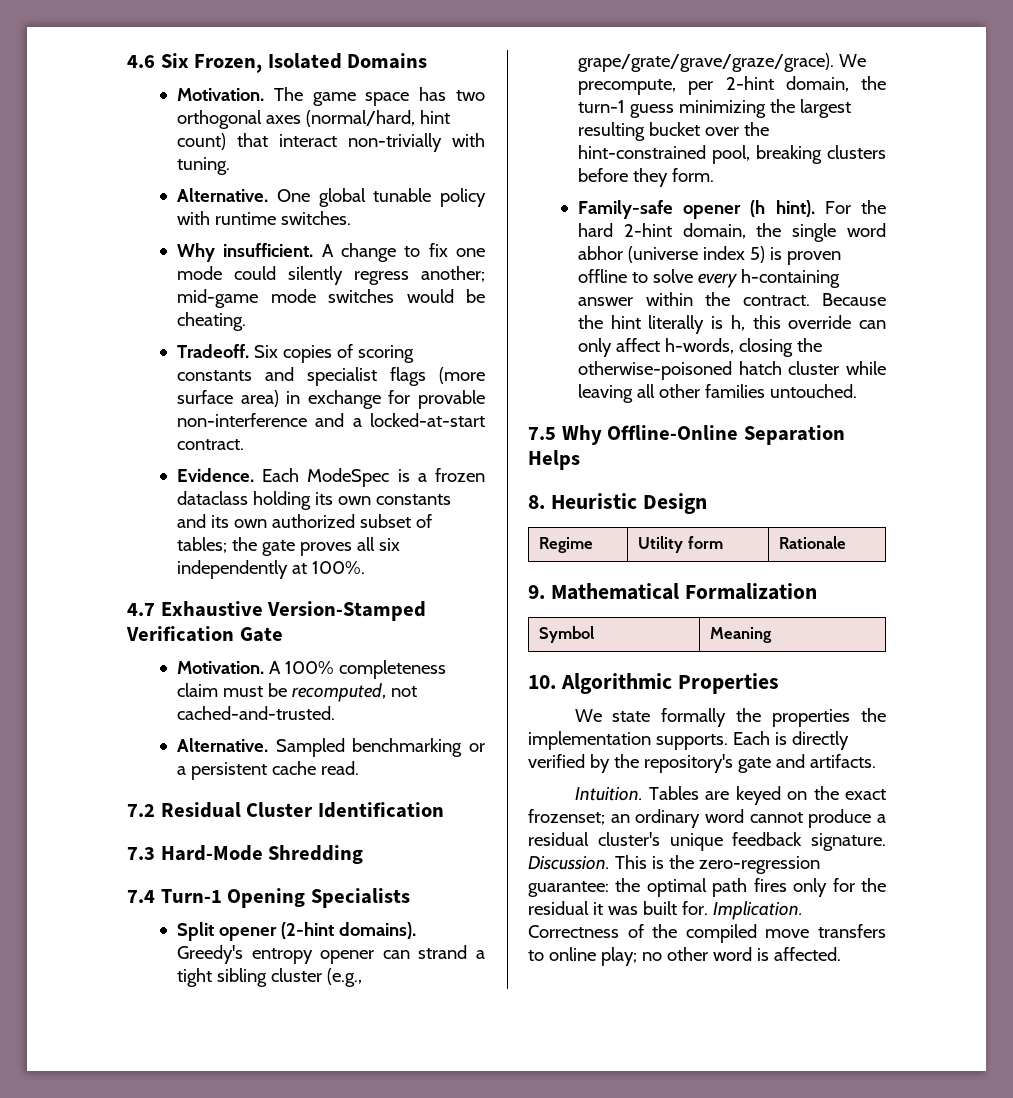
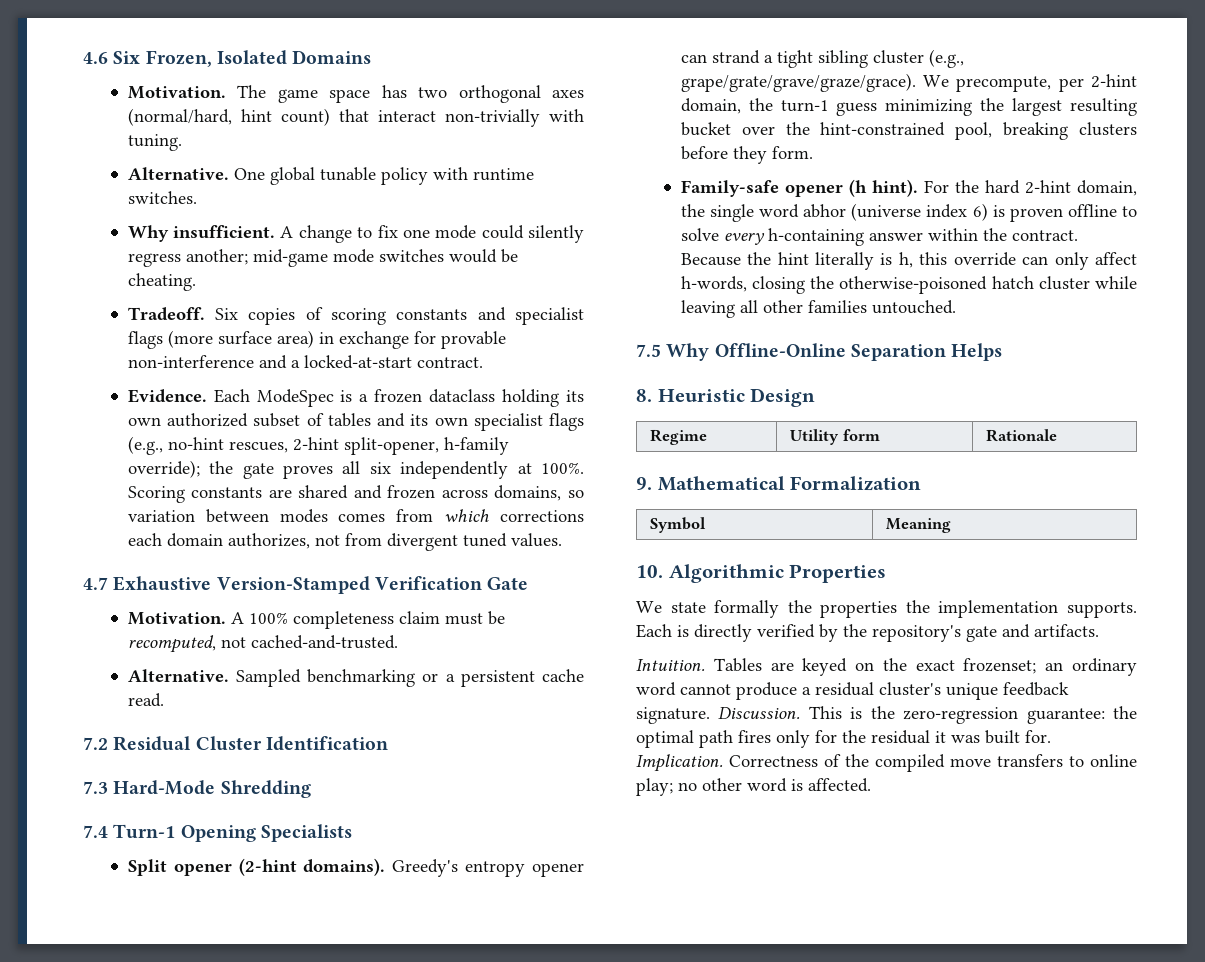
[376,494,452,505] [177,514,433,528] [177,537,228,553] constants and its own authorized subset of tables; -> [166,413,584,431] [127,436,509,455] [127,460,200,478] authorized subset of tables and its own specialist flags (e.g., no-hint rescues, 2-hint split-opener, h-family override);
(366, 567) none -> [127,485,584,503] [127,509,584,523] [127,533,562,551] Scoring constants are shared and frozen across domains, so variation between modes comes from which corrections each domain authorizes, not from divergent tuned values.
[750,246,766,263] 5) -> [972,203,988,221] 6)

